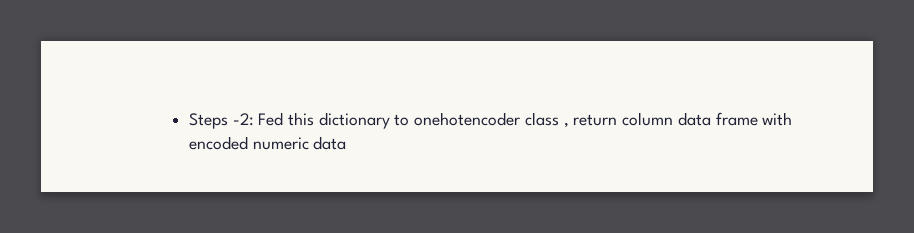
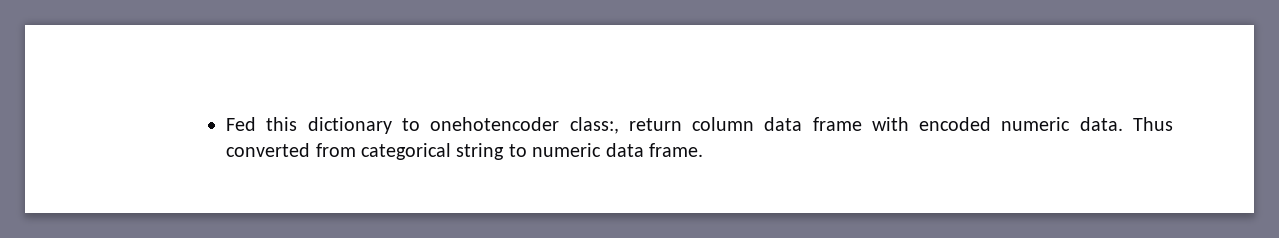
[188,113,254,129] Steps -2: -> (226, 124) none
[524,112,569,128] class , -> [569,117,619,134] class:,
[313,136,347,150] data -> [1079,117,1173,131] [226,143,703,160] data. Thus converted from categorical string to numeric data frame.

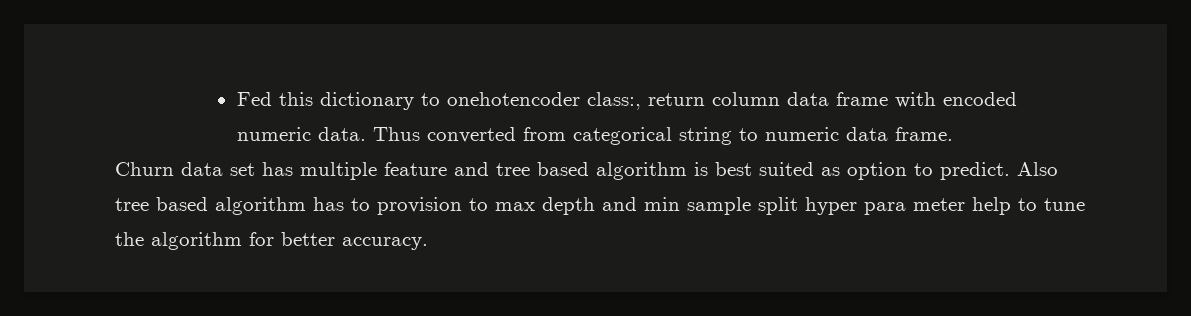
(703, 150) none -> [115,162,1058,180] [115,197,1085,215] [115,232,428,250] // Churn data set has multiple feature and tree based algorithm is best suited as option to predict. Also tree based algorithm has to provision to max depth and min sample split hyper para meter help to tune the algorithm for better accuracy.

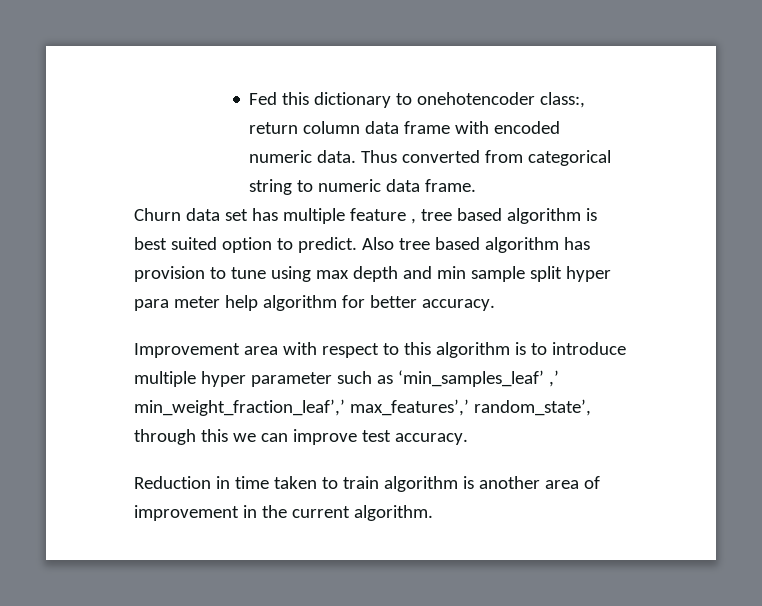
[454,162,489,176] and -> [410,218,416,224] ,
[821,167,840,176] as -> (217, 243) none
[351,198,370,211] to -> (590, 243) none
(488, 204) none -> [230,266,311,282] tune using
[1018,198,1085,211] [115,232,144,246] to tune the -> (258, 303) none
(428, 243) none -> [134,342,626,358] [134,370,559,387] [134,399,591,416] [134,429,468,445] [134,476,600,492] [134,505,433,521] // Improvement area with respect to this algorithm is to introduce multiple hyper parameter such as ‘min_samples_leaf’ ,’ min_weight_fraction_leaf’,’ max_features’,’ random_state’, through this we can improve test accuracy. // Reduction in time taken to train algorithm is another area of improvement in the current algorithm.

